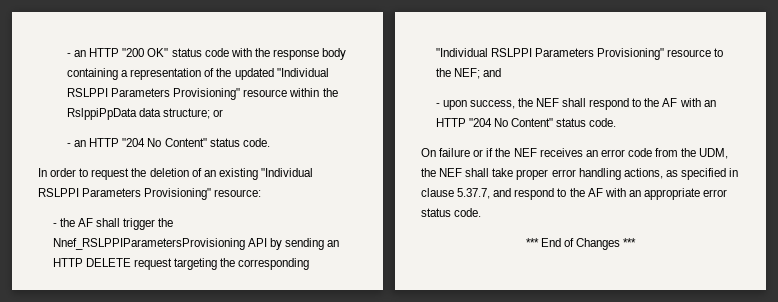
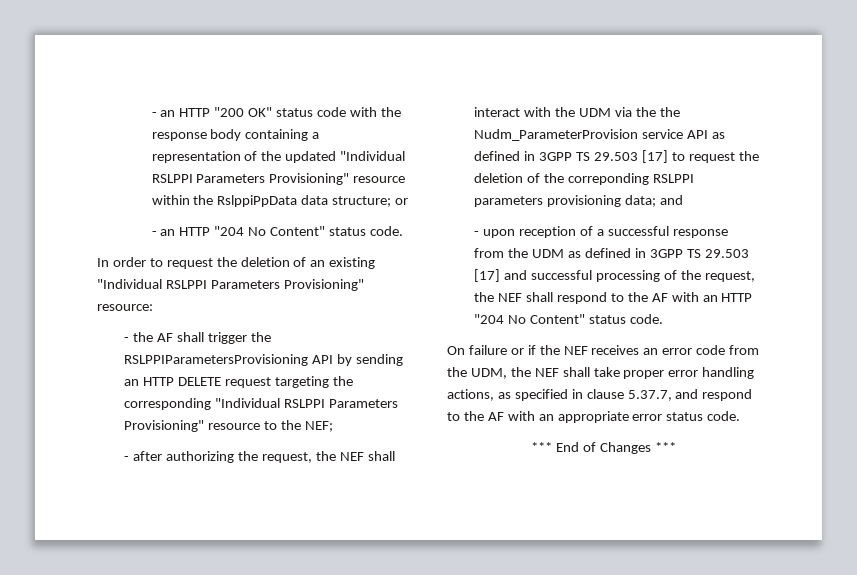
[52,238,245,250] Nnef_RSLPPIParametersProvisioning -> [124,354,309,366] RSLPPIParametersProvisioning
[482,68,501,77] [435,100,515,110] and // - upon success, -> [124,451,395,463] [474,107,680,117] [474,129,725,141] [474,150,759,163] [474,173,694,185] [474,195,683,207] [474,226,728,238] [474,248,749,258] [474,269,755,282] // - after authorizing the request, the NEF shall interact with the UDM via the the Nudm_ParameterProvision service API as defined in 3GPP TS 29.503 [17] to request the deletion of the correponding RSLPPI parameters provisioning data; and // - upon reception of a successful response from the UDM as defined in 3GPP TS 29.503 [17] and successful processing of the request,

